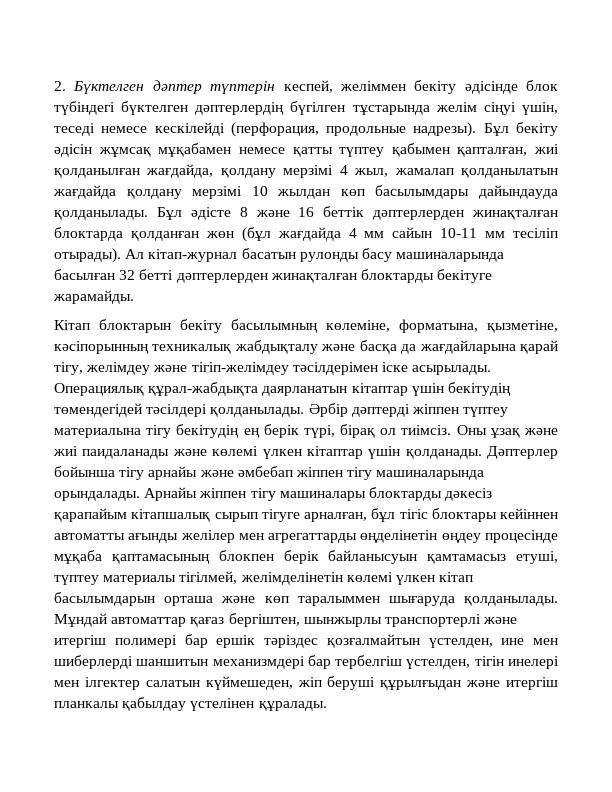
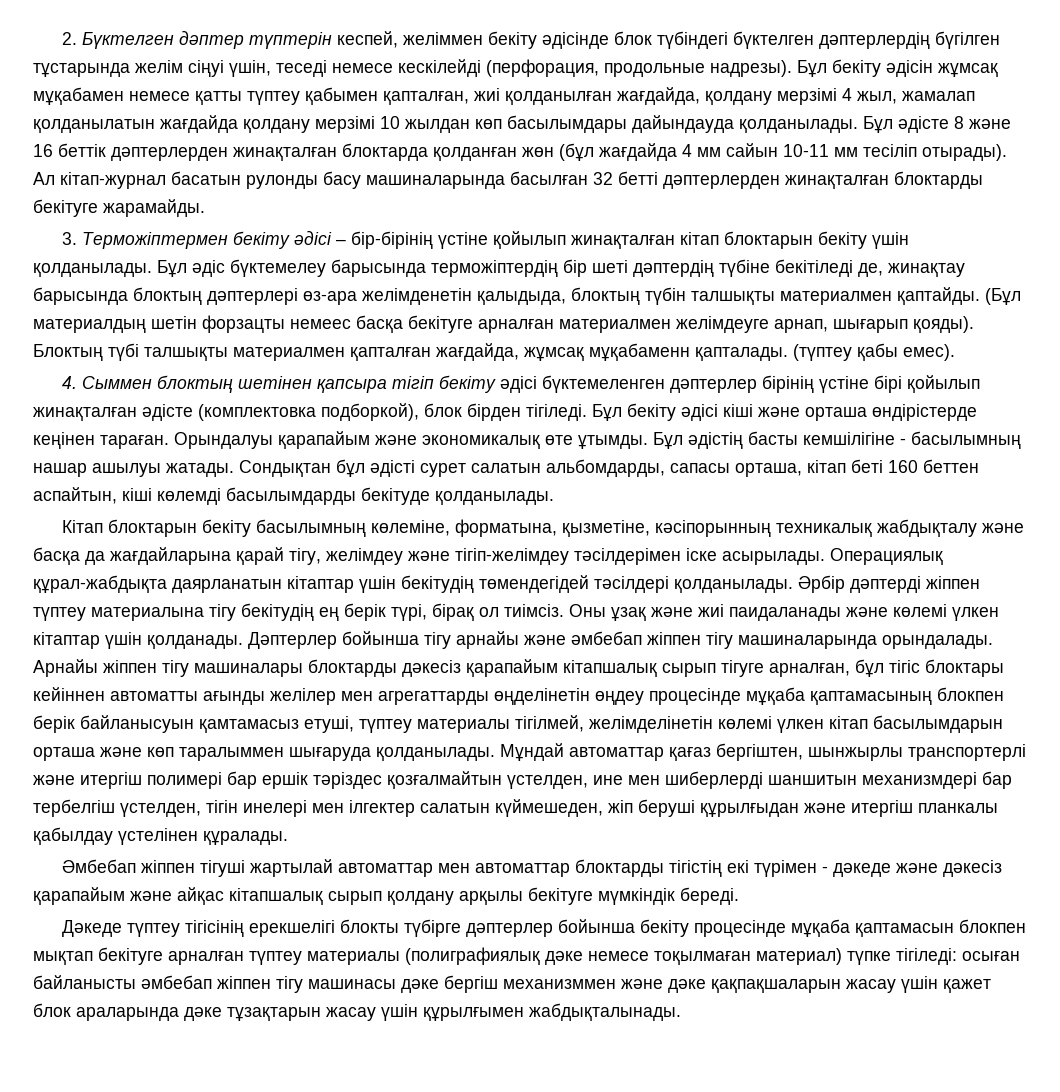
(134, 297) none -> [62,231,910,249] [33,259,965,277] [33,287,1021,305] [33,315,974,333] [33,343,955,361] [62,375,981,393] [33,403,977,421] [33,431,1021,449] [33,459,979,477] [33,487,554,505] // 3. Терможіптермен бекіту әдісі – бір-бірінің үстіне қойылып жинақталған кітап блоктарын бекіту үшін қолданылады. Бұл әдіс бүктемелеу барысында терможіптердің бір шеті дәптердің түбіне бекітіледі де, жинақтау барысында блоктың дәптерлері өз-ара желімденетін қалыдыда, блоктың түбін талшықты материалмен қаптайды. (Бұл материалдың шетін форзацты немеес басқа бекітуге арналған материалмен желімдеуге арнап, шығарып қояды). Блоктың түбі талшықты материалмен қапталған жағдайда, жұмсақ мұқабаменн қапталады. (түптеу қабы емес). // 4. Сыммен блоктың шетінен қапсыра тігіп бекіту әдісі бүктемеленген дәптерлер бірінің үстіне бірі қойылып жинақталған әдісте (комплектовка подборкой), блок бірден тігіледі. Бұл бекіту әдісі кіші және орташа өндірістерде кеңінен тараған. Орындалуы қарапайым және экономикалық өте ұтымды. Бұл әдістің басты кемшілігіне - басылымның нашар ашылуы жатады. Сондықтан бұл әдісті сурет салатын альбомдарды, сапасы орташа, кітап беті 160 беттен аспайтын, кіші көлемді басылымдарды бекітуде қолданылады.
(327, 706) none -> [62,859,1003,877] [33,887,739,905] [62,919,1027,937] [33,947,1020,965] [33,975,991,993] [33,1003,681,1021] // Әмбебап жіппен тігуші жартылай автоматтар мен автоматтар блоктарды тігістің екі түрімен - дәкеде және дәкесіз қарапайым және айқас кітапшалық сырып қолдану арқылы бекітуге мүмкіндік береді. // Дәкеде түптеу тігісінің ерекшелігі блокты түбірге дәптерлер бойынша бекіту процесінде мұқаба қаптамасын блокпен мықтап бекітуге арналған түптеу материалы (полиграфиялық дәке немесе тоқылмаған материал) түпке тігіледі: осыған байланысты әмбебап жіппен тігу машинасы дәке бергіш механизммен және дәке қақпақшаларын жасау үшін қажет блок араларында дәке тұзақтарын жасау үшін құрылғымен жабдықталынады.

